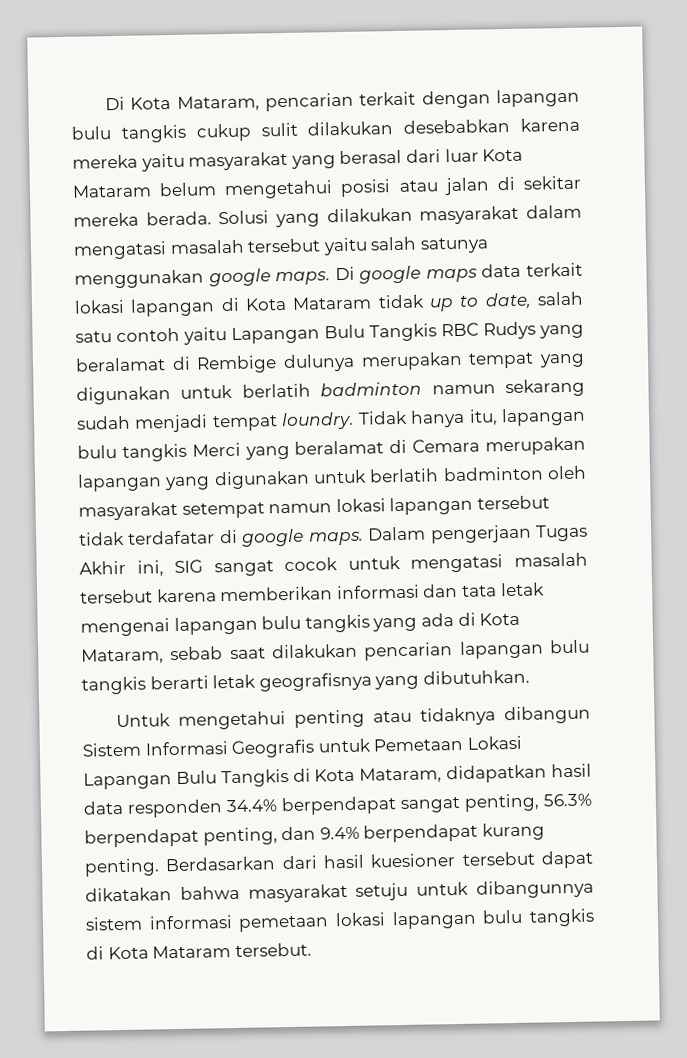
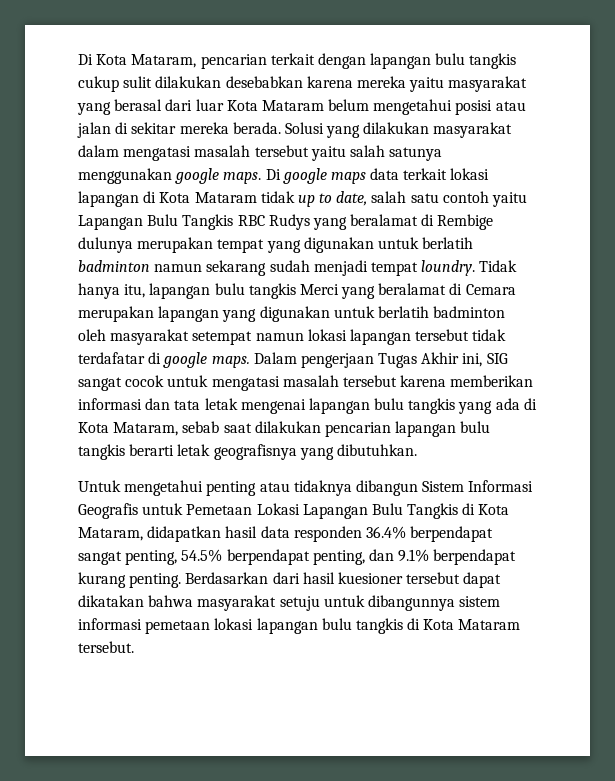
[226,799,278,813] 34.4% -> [365,526,406,539] 36.4%
[543,793,592,807] 56.3% -> [181,549,223,562] 54.5%
[319,826,360,840] 9.4% -> [398,549,430,562] 9.1%

